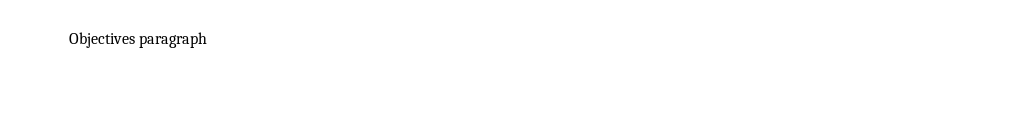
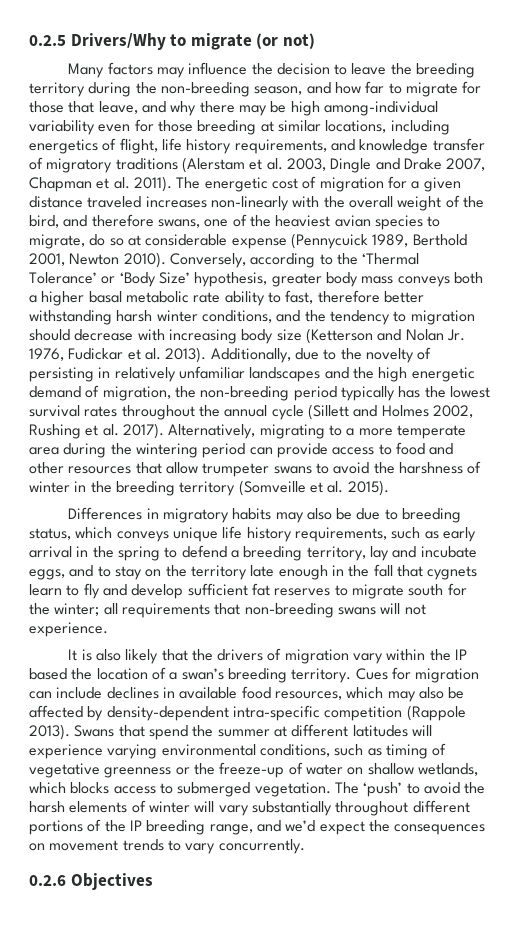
[69,32,208,48] Objectives paragraph -> [29,33,315,50] [68,62,476,78] [29,81,482,97] [29,101,438,116] [29,119,450,135] [29,138,485,154] [29,157,486,173] [29,176,461,192] [29,195,484,211] [29,214,441,230] [29,233,467,249] [29,252,420,268] [29,272,483,287] [29,290,424,306] [29,310,475,325] [29,328,465,344] [29,347,432,363] [29,366,475,382] [29,385,490,401] [29,404,473,420] [29,423,466,439] [29,442,454,458] [29,461,482,477] [29,480,389,496] [68,507,462,523] [29,526,476,542] [29,545,477,561] [29,564,478,580] [29,583,467,599] [29,603,426,618] [29,622,108,637] [68,648,468,664] [29,667,480,683] [29,686,465,702] [29,705,466,721] [29,724,432,740] [29,743,447,759] [29,762,478,778] [29,782,486,797] [29,800,470,816] [29,819,486,835] [29,839,305,854] [29,873,153,890] 0.2.5 Drivers/Why to migrate (or not) // Many factors may influence the decision to leave the breeding territory during the non-breeding season, and how far to migrate for those that leave, and why there may be high among-individual variability even for those breeding at similar locations, including energetics of flight, life history requirements, and knowledge transfer of migratory traditions (Alerstam et al. 2003, Dingle and Drake 2007, Chapman et al. 2011). The energetic cost of migration for a given distance traveled increases non-linearly with the overall weight of the bird, and therefore swans, one of the heaviest avian species to migrate, do so at considerable expense (Pennycuick 1989, Berthold 2001, Newton 2010). Conversely, according to the ‘Thermal Tolerance’ or ‘Body Size’ hypothesis, greater body mass conveys both a higher basal metabolic rate ability to fast, therefore better withstanding harsh winter conditions, and the tendency to migration should decrease with increasing body size (Ketterson and Nolan Jr. 1976, Fudickar et al. 2013). Additionally, due to the novelty of persisting in relatively unfamiliar landscapes and the high energetic demand of migration, the non-breeding period typically has the lowest survival rates throughout the annual cycle (Sillett and Holmes 2002, Rushing et al. 2017). Alternatively, migrating to a more temperate area during the wintering period can provide access to food and other resources that allow trumpeter swans to avoid the harshness of winter in the breeding territory (Somveille et al. 2015). // Differences in migratory habits may also be due to breeding status, which conveys unique life history requirements, such as early arrival in the spring to defend a breeding territory, lay and incubate eggs, and to stay on the territory late enough in the fall that cygnets learn to fly and develop sufficient fat reserves to migrate south for the winter; all requirements that non-breeding swans will not experience. // It is also likely that the drivers of migration vary within the IP based the location of a swan’s breeding territory. Cues for migration can include declines in available food resources, which may also be affected by density-dependent intra-specific competition (Rappole 2013). Swans that spend the summer at different latitudes will experience varying environmental conditions, such as timing of vegetative greenness or the freeze-up of water on shallow wetlands, which blocks access to submerged vegetation. The ‘push’ to avoid the harsh elements of winter will vary substantially throughout different portions of the IP breeding range, and we’d expect the consequences on movement trends to vary concurrently. // 0.2.6 Objectives

